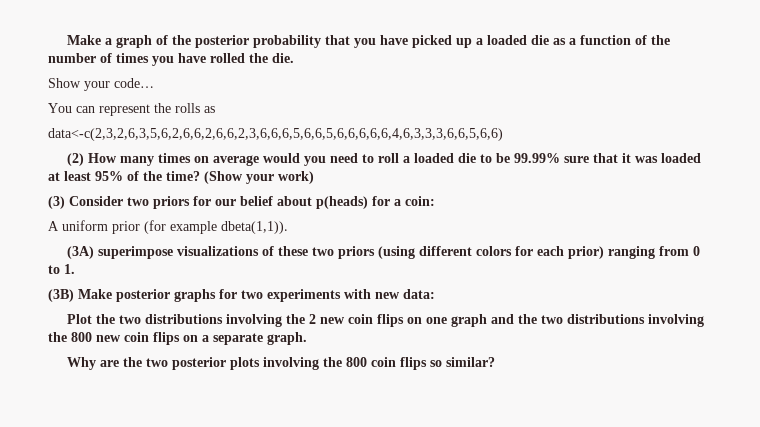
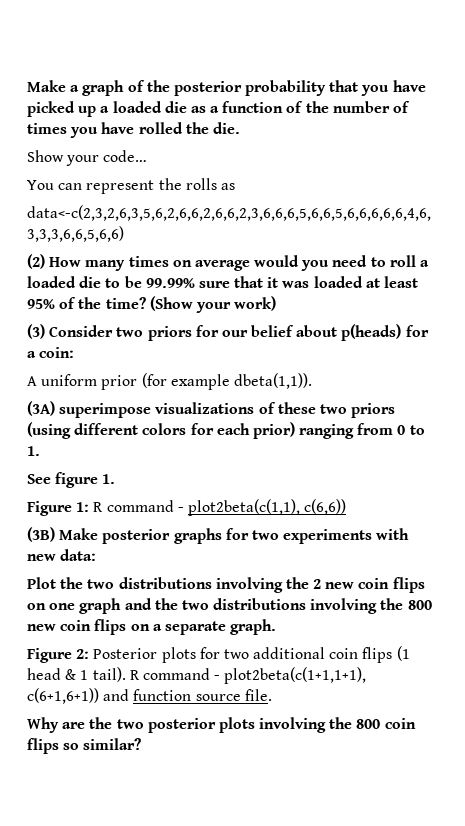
(75, 269) none -> [27,472,116,488] [27,499,347,516] // See figure 1. // Figure 1: R command - plot2beta(c(1,1), c(6,6))
(307, 338) none -> [27,646,410,663] [27,667,367,684] [27,688,272,704] // Figure 2: Posterior plots for two additional coin flips (1 head & 1 tail). R command - plot2beta(c(1+1,1+1), c(6+1,6+1)) and function source file.

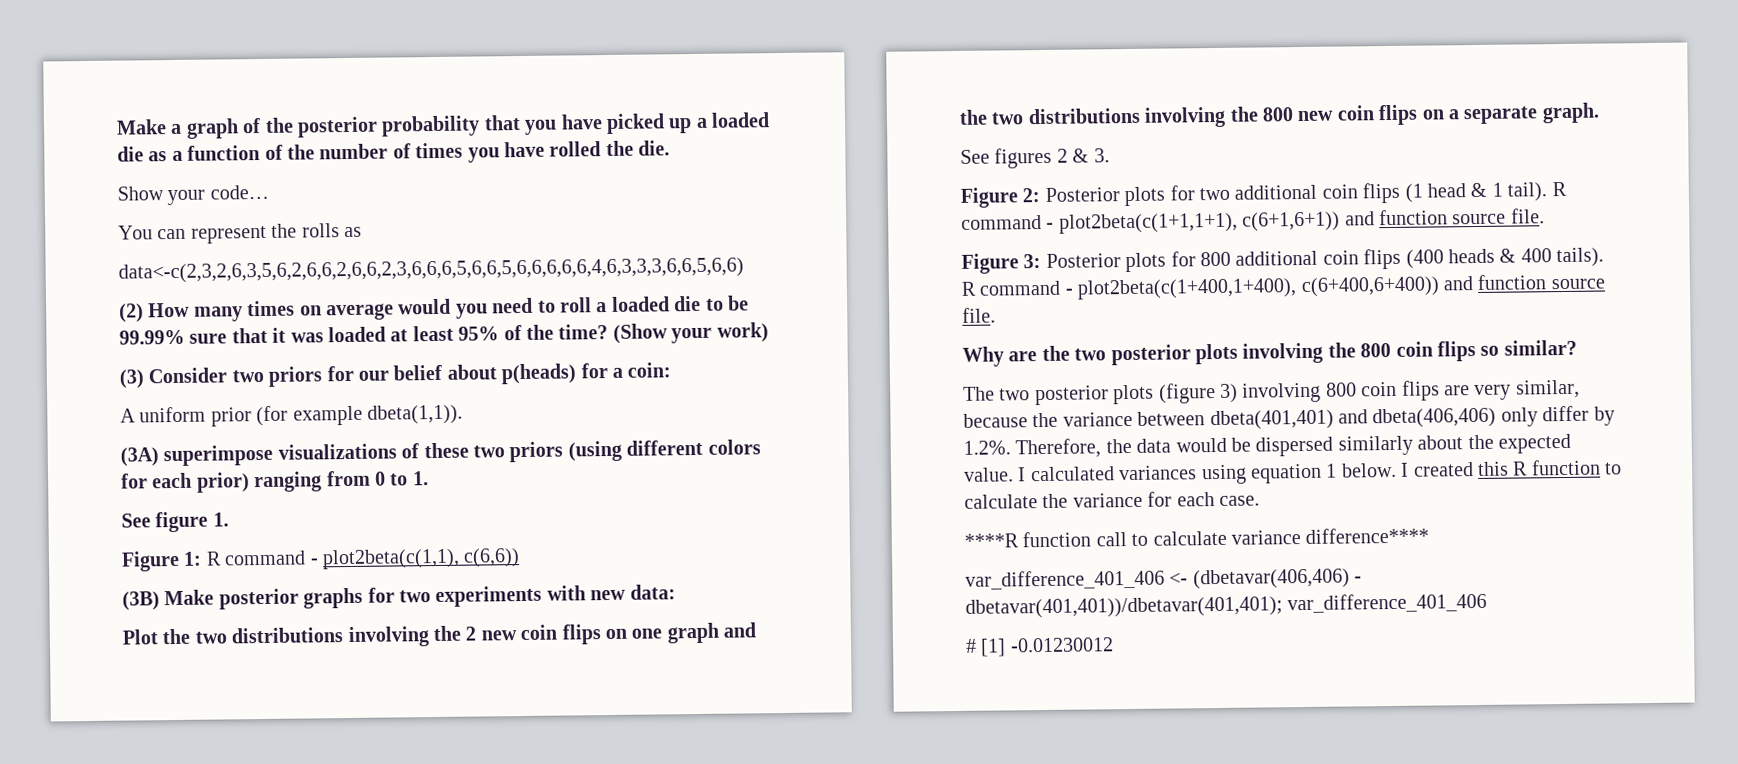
(277, 627) none -> [960,147,1110,169] // See figures 2 & 3.
(272, 695) none -> [961,247,1605,274] [961,274,1605,300] [962,307,996,323] // Figure 3: Posterior plots for 800 additional coin flips (400 heads & 400 tails). R command - plot2beta(c(1+400,1+400), c(6+400,6+400)) and function source file.
(142, 744) none -> [963,379,1580,406] [963,405,1615,431] [963,433,1571,459] [963,459,1623,485] [964,491,1260,509] [964,527,1430,548] [965,568,1363,590] [965,592,1488,619] [965,637,1114,657] // The two posterior plots (figure 3) involving 800 coin flips are very similar, because the variance between dbeta(401,401) and dbeta(406,406) only differ by 1.2%. Therefore, the data would be dispersed similarly about the expected value. I calculated variances using equation 1 below. I created this R function to calculate the variance for each case. // ****R function call to calculate variance difference**** // var_difference_401_406 <- (dbetavar(406,406) - dbetavar(401,401))/dbetavar(401,401); var_difference_401_406 // # [1] -0.01230012

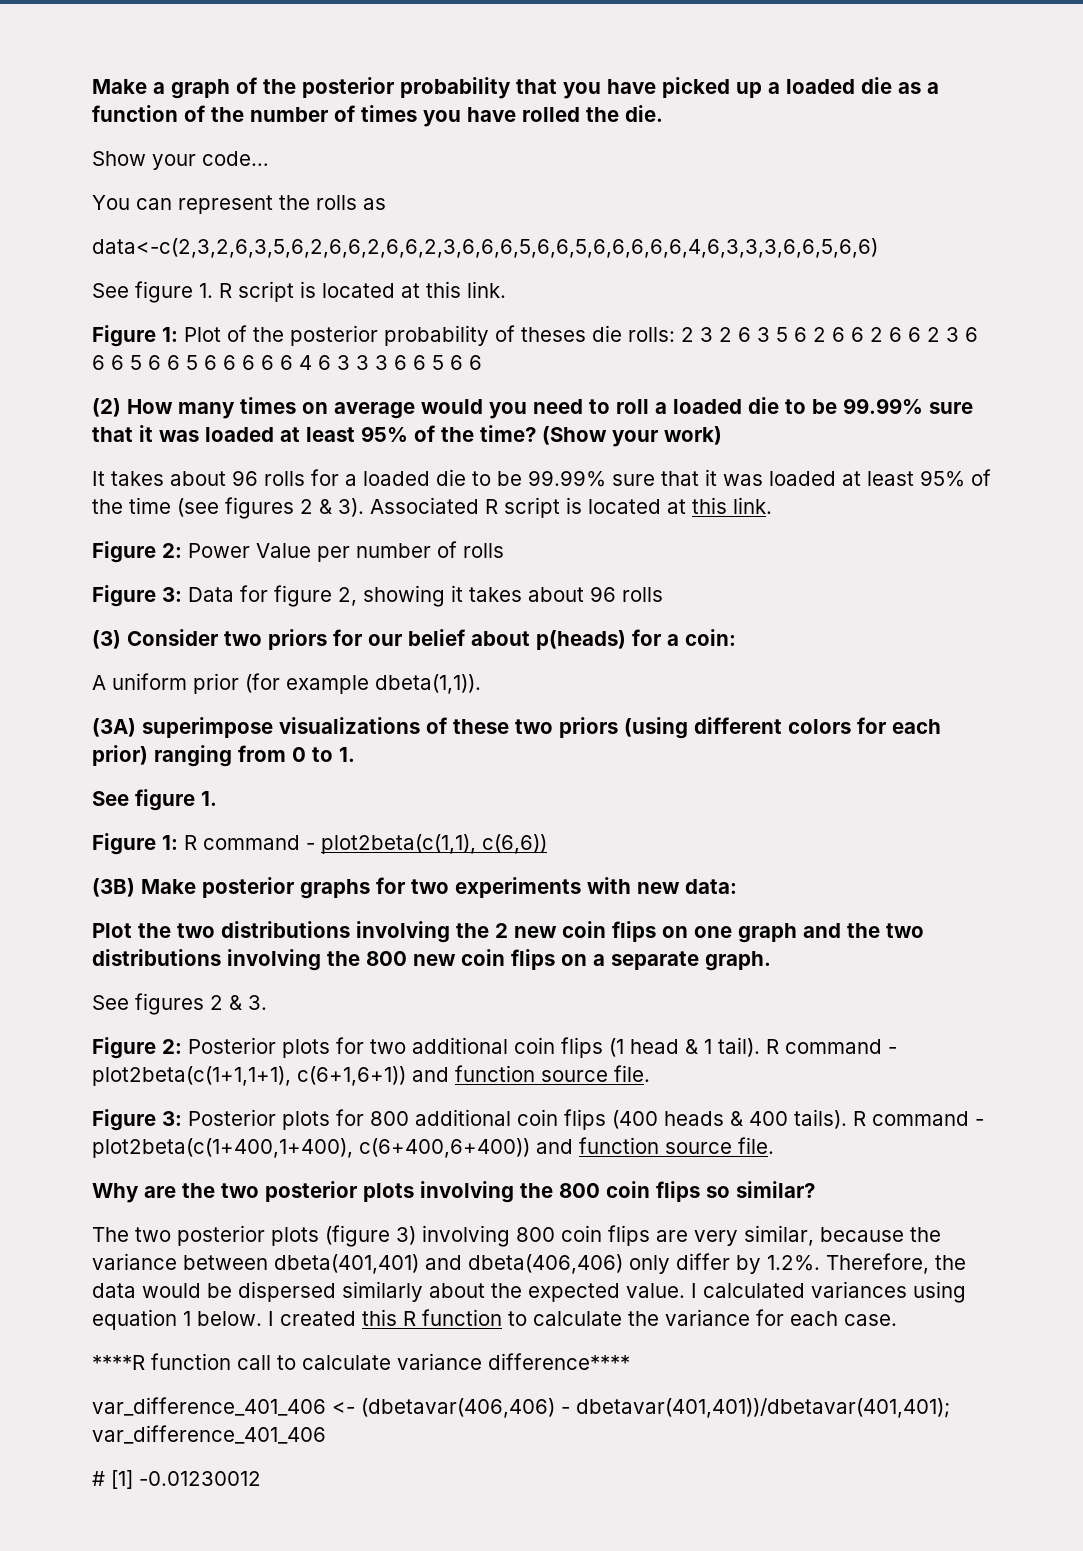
(744, 270) none -> [92,281,506,303] [92,325,978,347] [92,355,482,370] // See figure 1. R script is located at this link. // Figure 1: Plot of the posterior probability of theses die rolls: 2 3 2 6 3 5 6 2 6 6 2 6 6 2 3 6 6 6 5 6 6 5 6 6 6 6 6 4 6 3 3 3 6 6 5 6 6
(769, 332) none -> [92,469,991,487] [92,497,772,519] [92,541,504,563] [92,585,663,607] // It takes about 96 rolls for a loaded die to be 99.99% sure that it was loaded at least 95% of the time (see figures 2 & 3). Associated R script is located at this link. // Figure 2: Power Value per number of rolls // Figure 3: Data for figure 2, showing it takes about 96 rolls

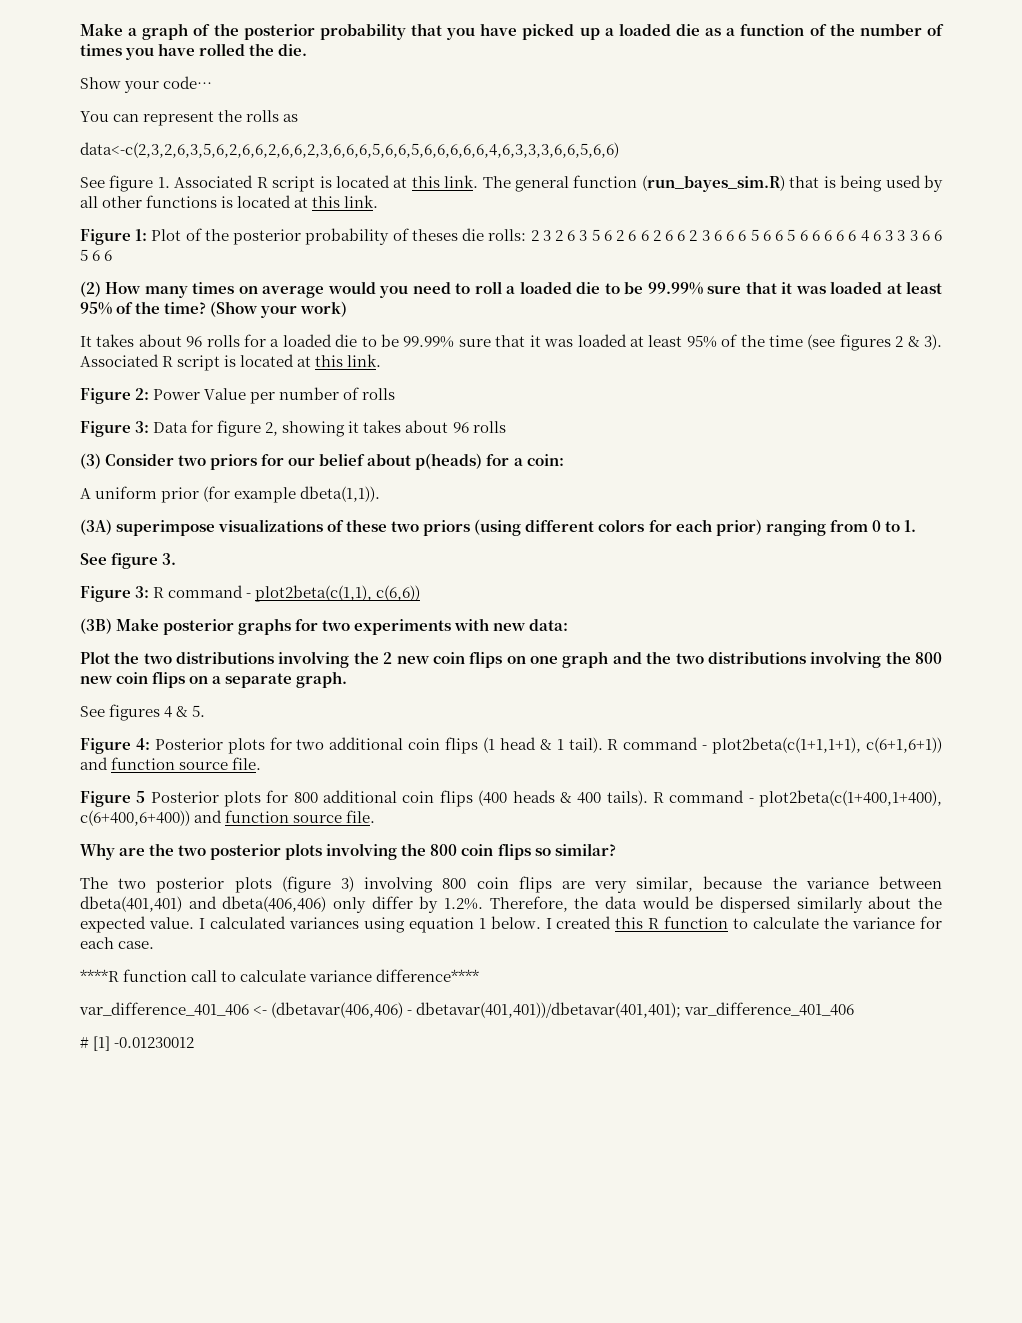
[219,281,506,302] R script is located at this link. -> [174,175,944,192] [80,195,379,208] Associated R script is located at this link. The general function (run_bayes_sim.R) that is being used by all other functions is located at this link.
[201,791,217,806] [92,833,178,855] 1. // Figure 1: -> [162,553,177,565] [80,586,150,602] 3. // Figure 3:
[210,995,267,1010] [92,1037,182,1059] 2 & 3. // Figure 2: -> [164,705,206,718] [80,738,150,754] 4 & 5. // Figure 4:
[162,1111,182,1126] 3: -> [136,791,146,803] 5

